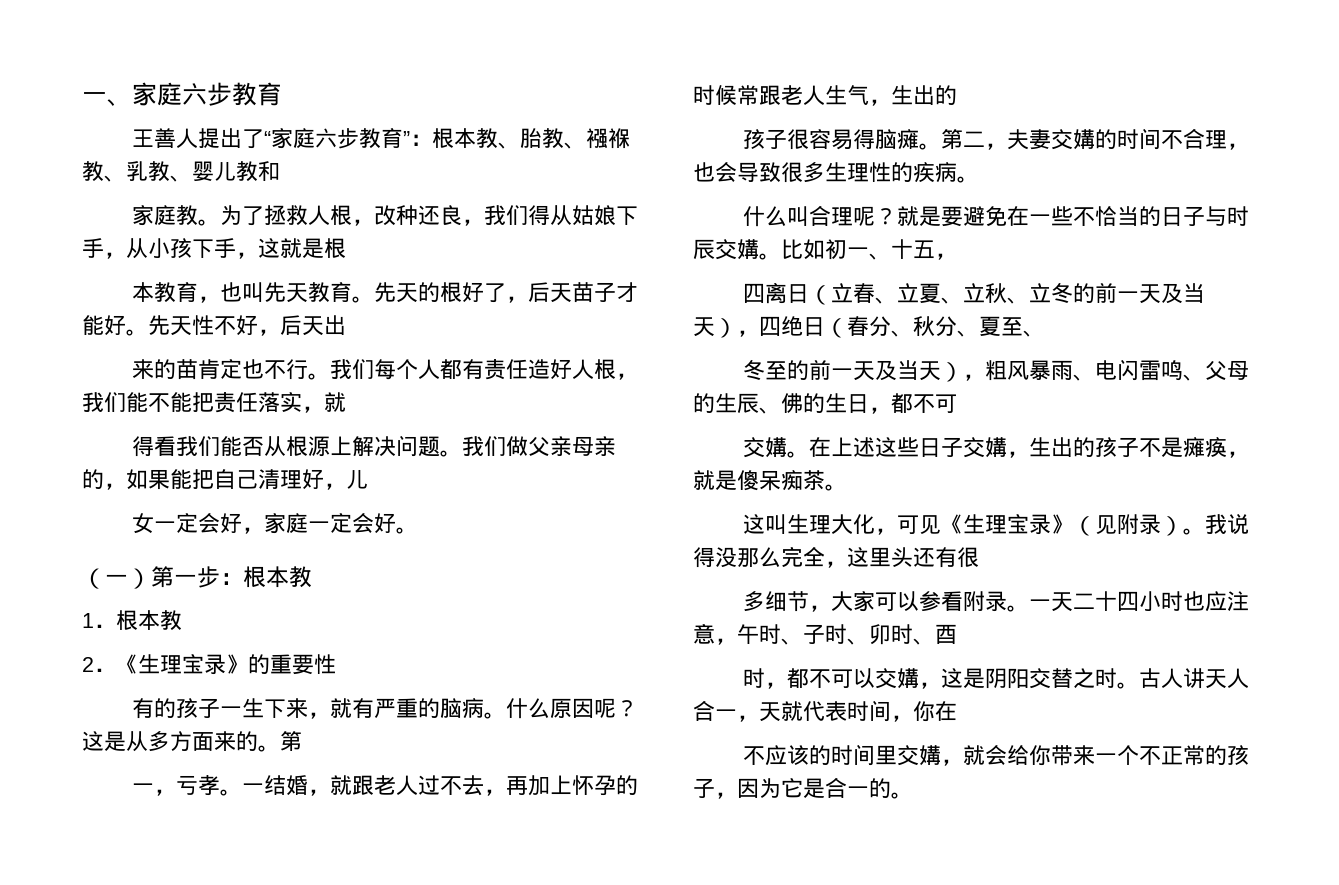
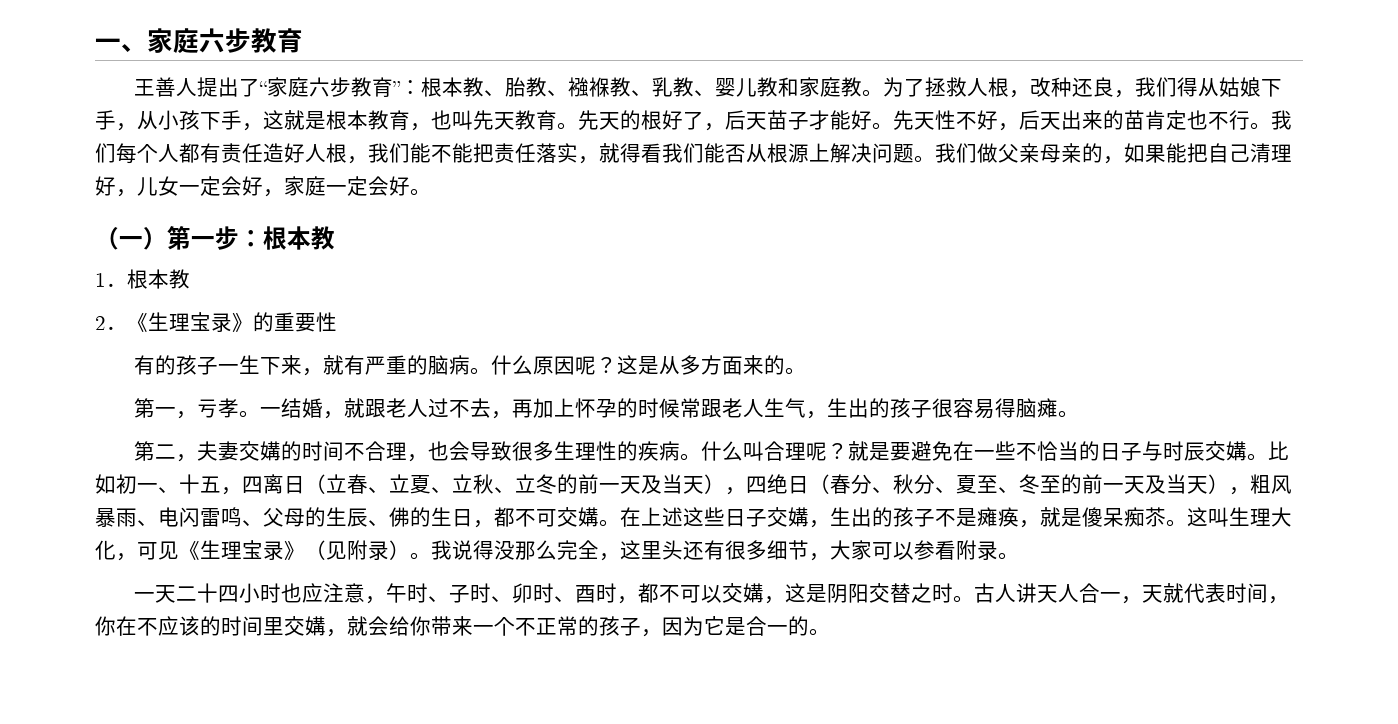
(280, 171) // -> (799, 87) none
(346, 248) // -> (347, 120) none
(346, 325) // -> (1082, 120) none
(346, 402) // -> (620, 153) none
(368, 479) // -> (158, 186) none
[280,731,302,751] 第 // -> [133,398,155,418] // 第
(957, 95) // -> (890, 408) none
(941, 146) none -> (1079, 414) //
(979, 179) // -> (701, 457) none
(957, 256) // -> (242, 491) none
(1045, 333) // -> (1019, 490) none
(957, 403) // -> (557, 518) none
[803,470,847,491] 茶。 // -> [1145,507,1187,527] 苶。
(979, 557) // -> (746, 550) none
(1029, 608) none -> (1019, 556) //
(957, 634) // -> (596, 594) none
(957, 711) // -> (137, 626) none

